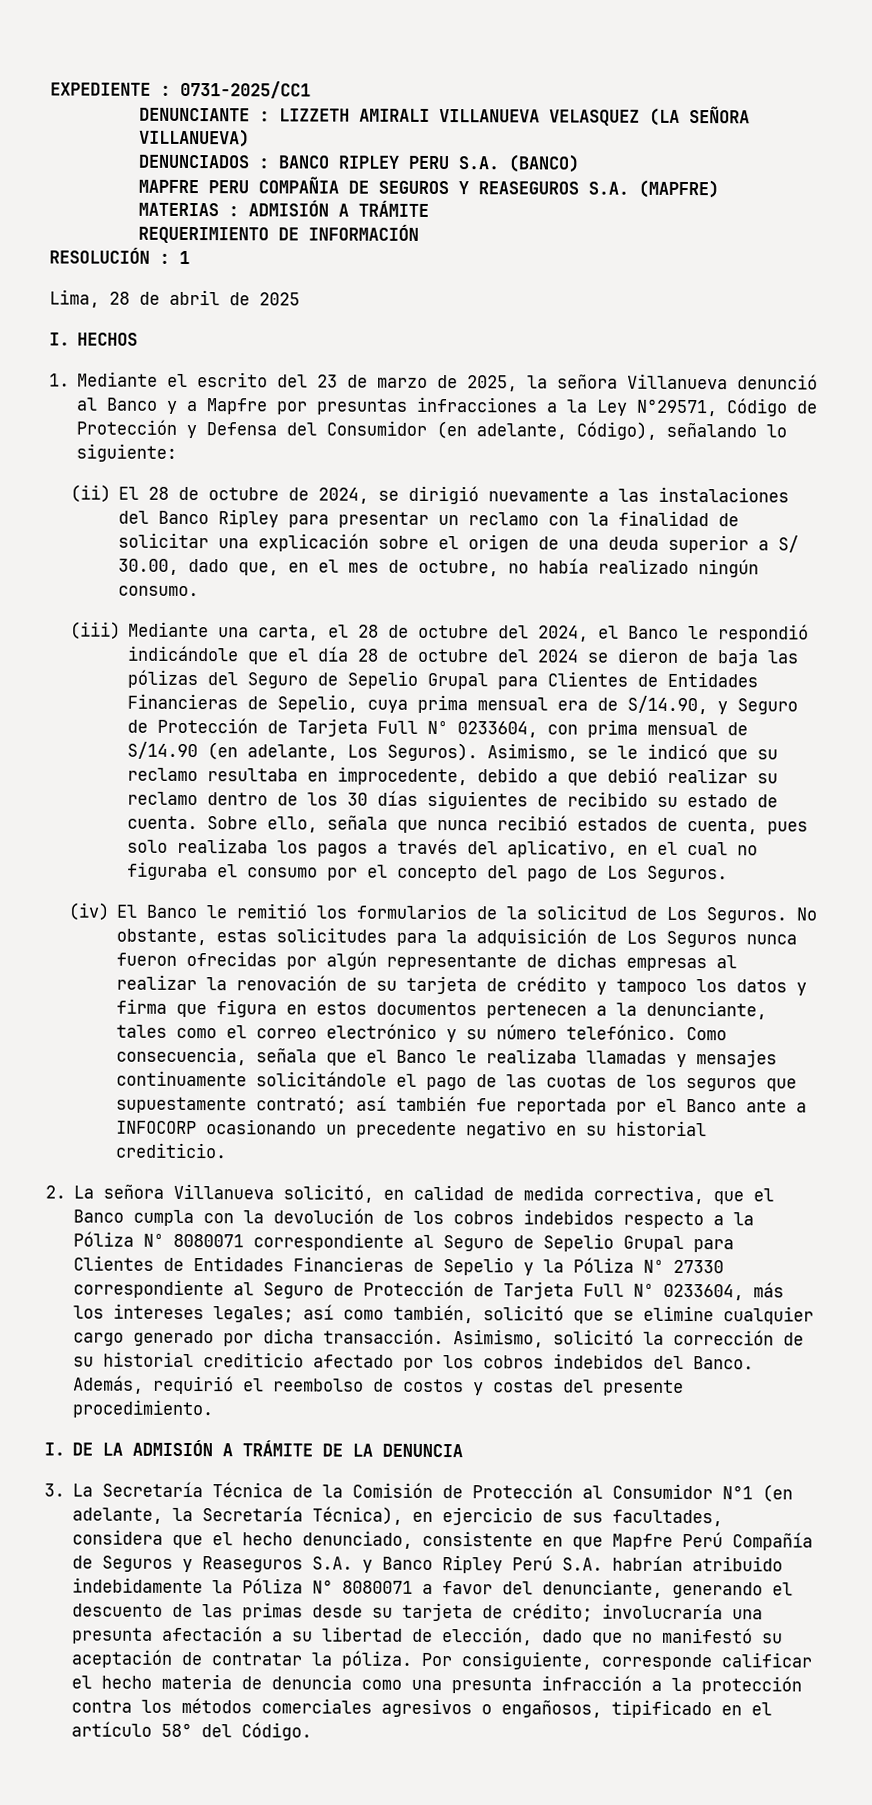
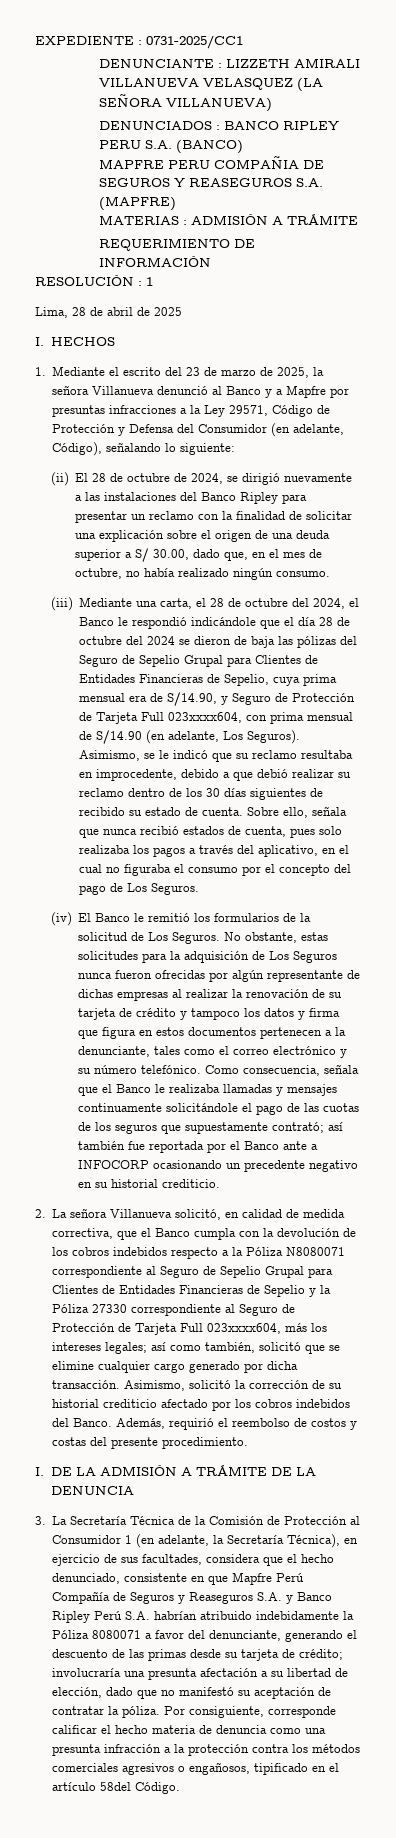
[636,398,719,417] N°29571, -> [229,405,269,416] 29571,
[427,720,539,738] Nº 0233604, -> [168,712,243,723] 023xxxx604,
[143,1233,245,1248] Nº 8080071 -> [286,1247,346,1256] N8080071
[643,1259,665,1273] Nº -> (90, 1308) none
[633,1283,745,1301] Nº 0233604, -> [207,1323,282,1334] 023xxxx604,
[722,1485,754,1500] N°1 -> [125,1535,133,1544] 1
[312,1579,334,1594] N° -> (90, 1634) none
[161,1722,233,1738] 58° del -> [100,1782,132,1791] 58del

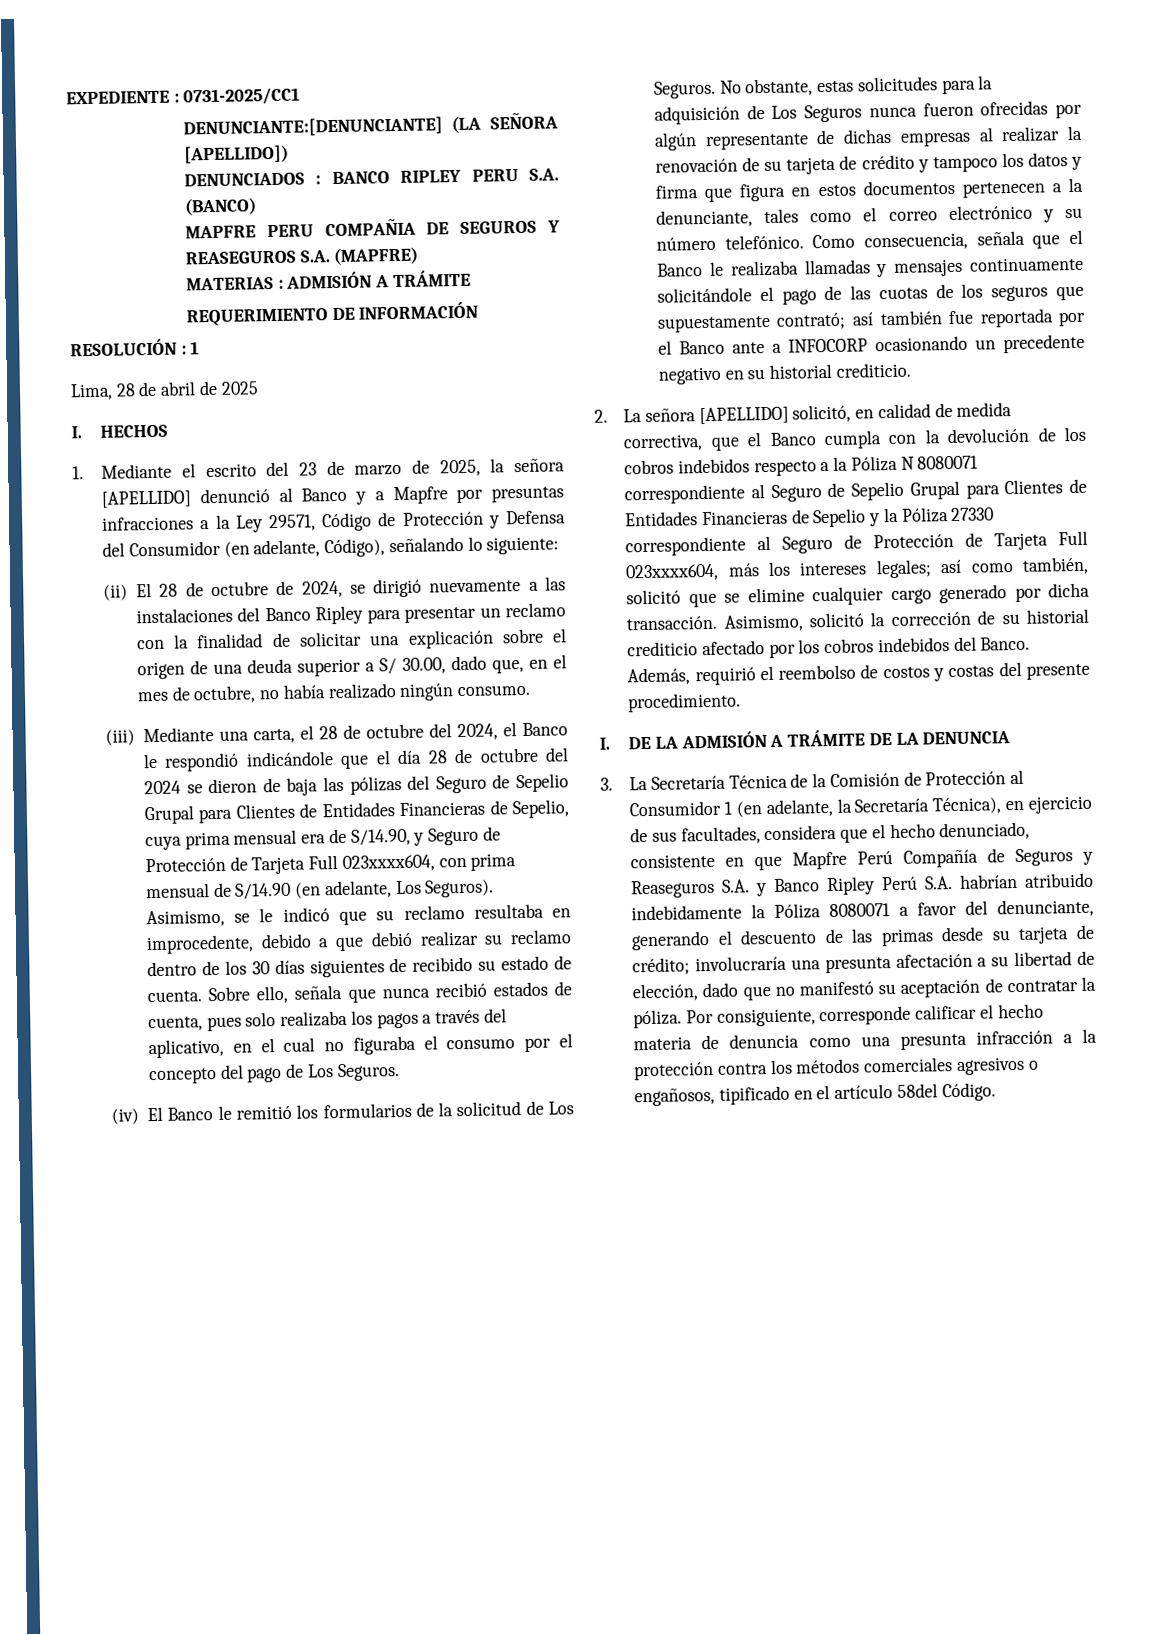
[98,58,360,68] [98,78,293,90] DENUNCIANTE : LIZZETH AMIRALI VILLANUEVA VELASQUEZ -> [182,116,443,138] DENUNCIANTE:[DENUNCIANTE]
[165,98,272,112] VILLANUEVA) -> [183,144,289,164] [APELLIDO])
[92,386,155,395] Villanueva -> [101,490,192,508] [APELLIDO]
[110,1209,173,1218] Villanueva -> [698,406,789,425] [APELLIDO]
[286,1247,346,1256] N8080071 -> [900,455,979,470] N 8080071

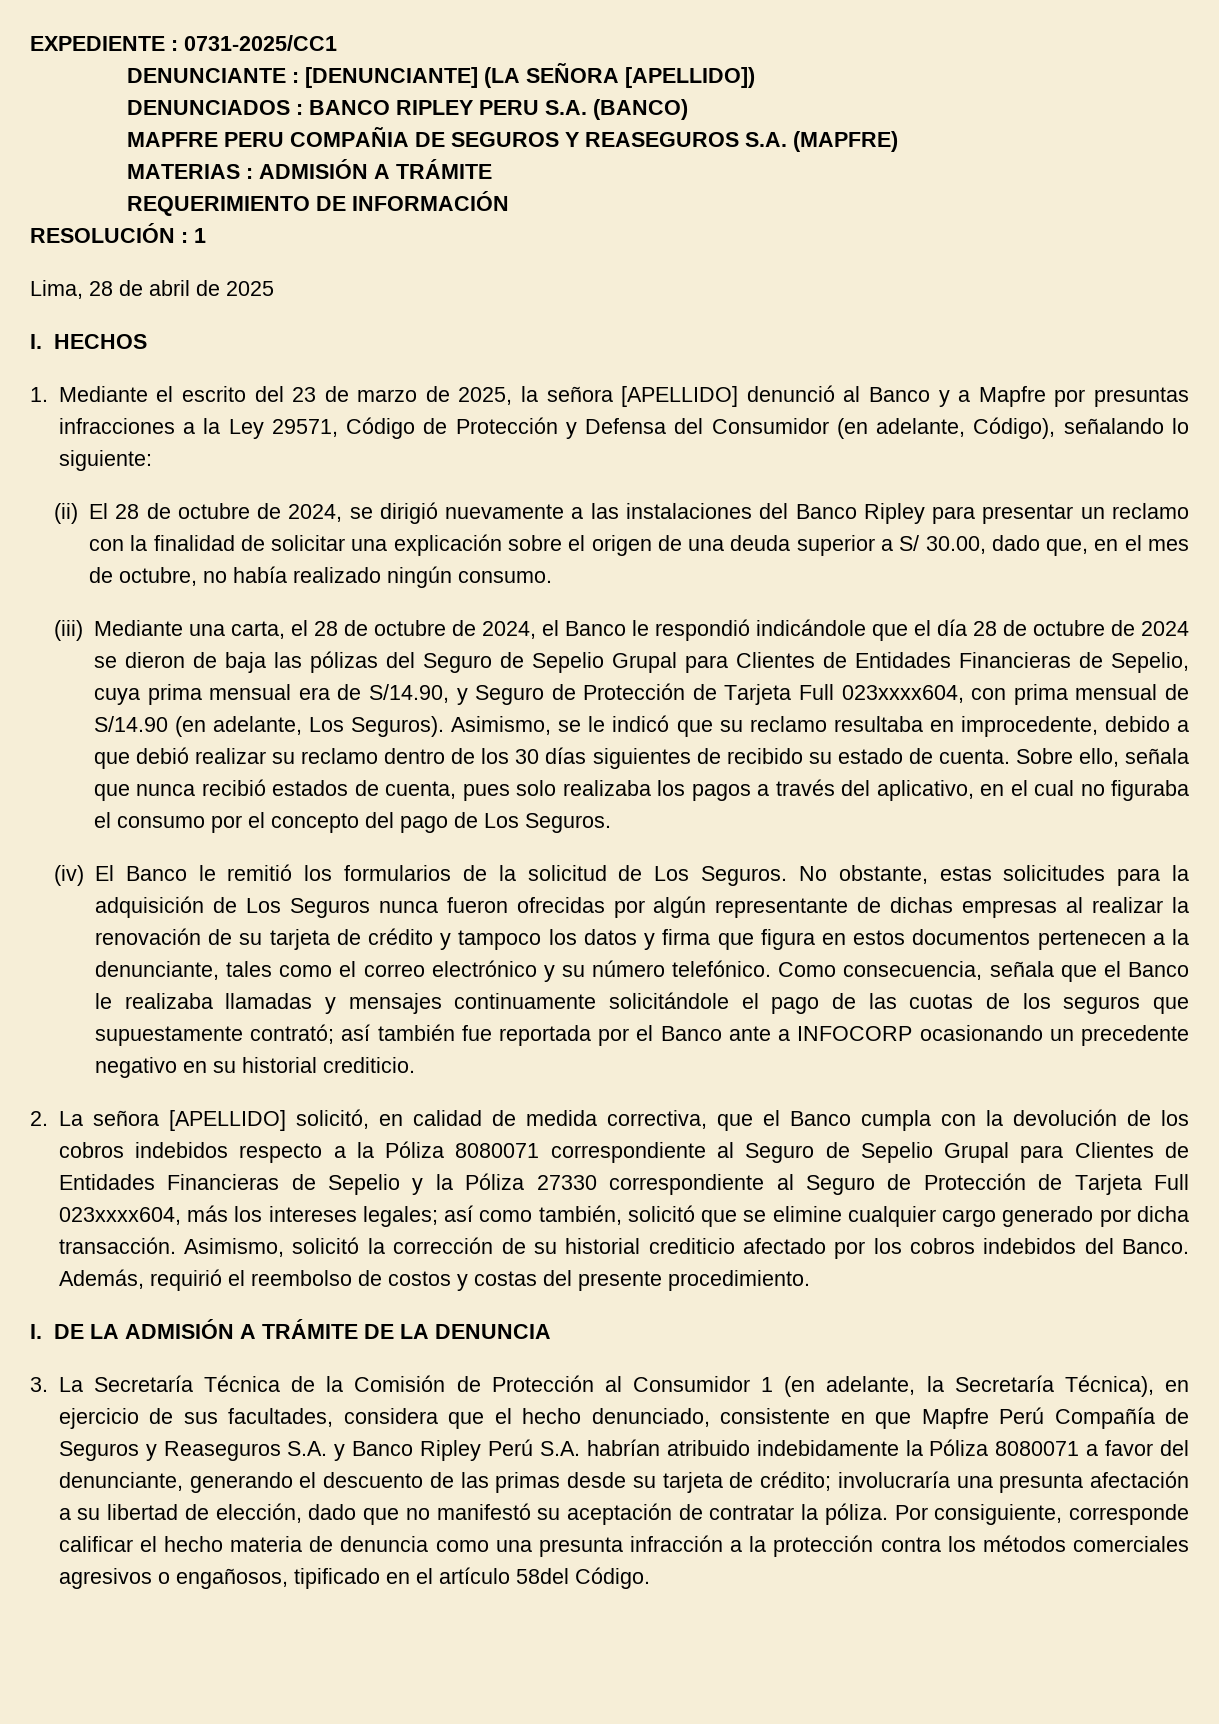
[182,116,443,138] DENUNCIANTE:[DENUNCIANTE] -> [126,67,478,88] DENUNCIANTE : [DENUNCIANTE]
[428,723,452,738] del -> [451,620,476,636] de
[545,747,570,762] del -> [1110,620,1135,636] de
[900,456,915,470] N -> (445, 1149) none

